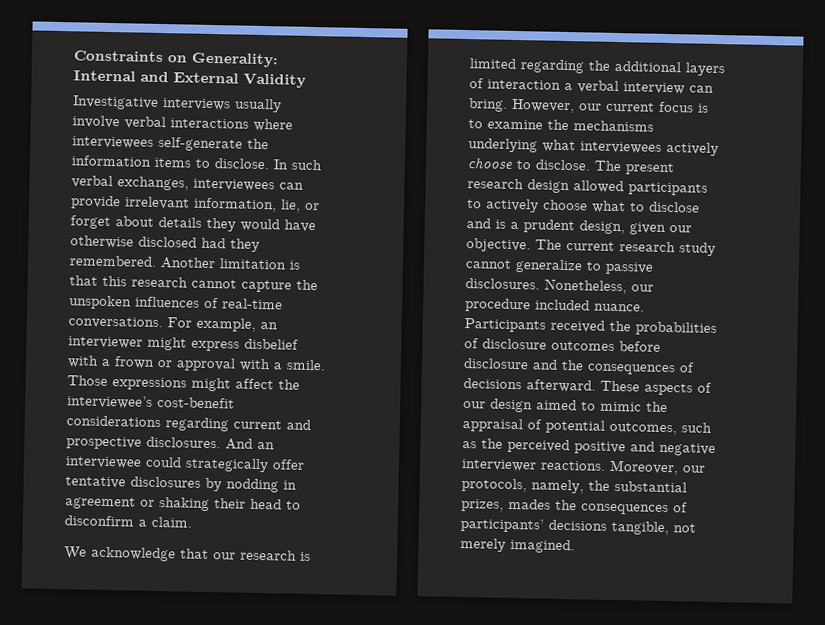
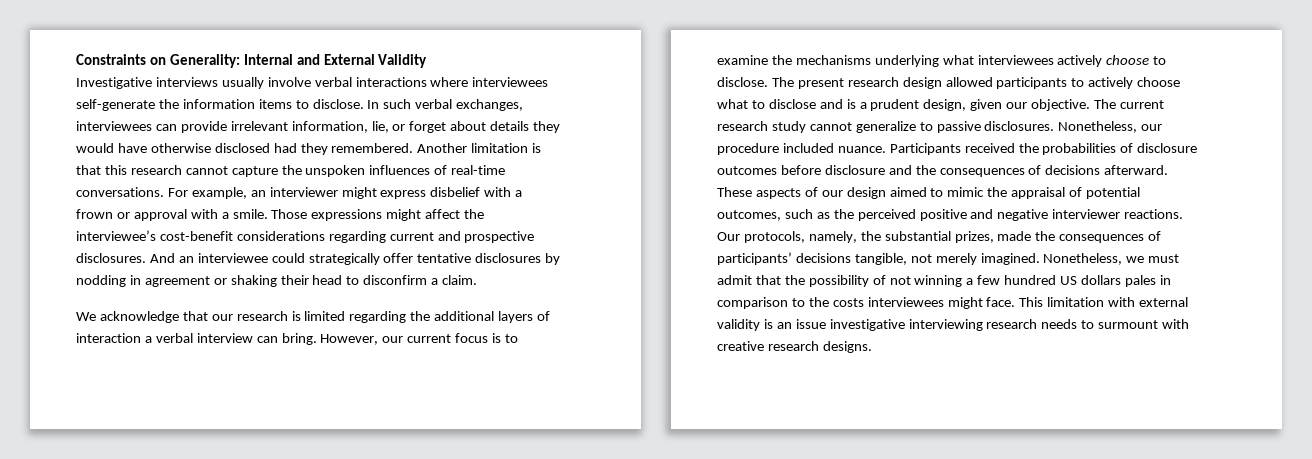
[609,459,706,476] Moreover, our -> [717,232,740,241] Our
[508,498,551,510] mades -> [997,231,1032,241] made
(575, 546) none -> [1043,253,1180,265] [717,275,1171,287] [717,297,1189,309] [717,319,1190,331] [717,341,872,353] Nonetheless, we must admit that the possibility of not winning a few hundred US dollars pales in comparison to the costs interviewees might face. This limitation with external validity is an issue investigative interviewing research needs to surmount with creative research designs.

